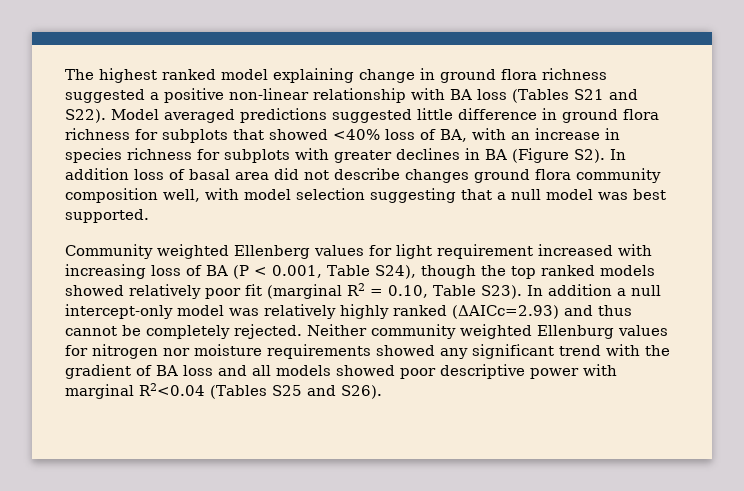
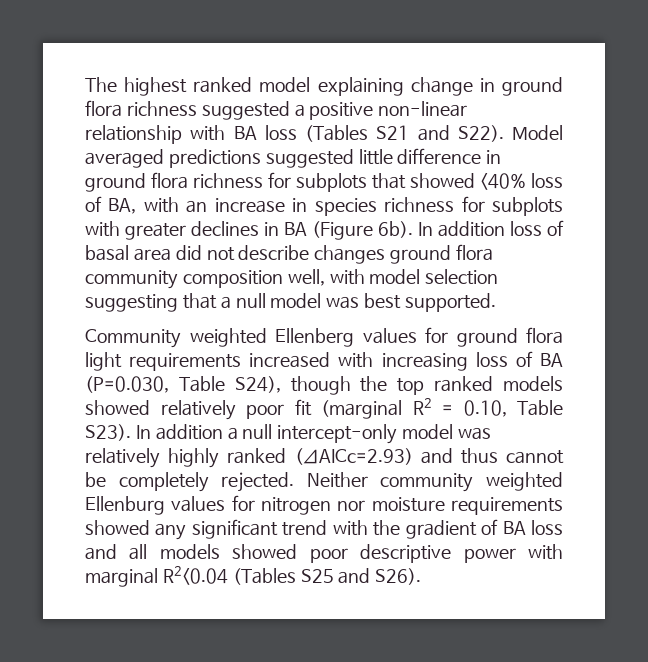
[574,149,605,163] S2). -> [378,221,413,238] 6b).
[396,244,533,259] light requirement -> [456,327,563,347] [85,352,242,371] ground flora light requirements
[233,265,322,279] (P < 0.001, -> [85,376,169,393] (P=0.030,

